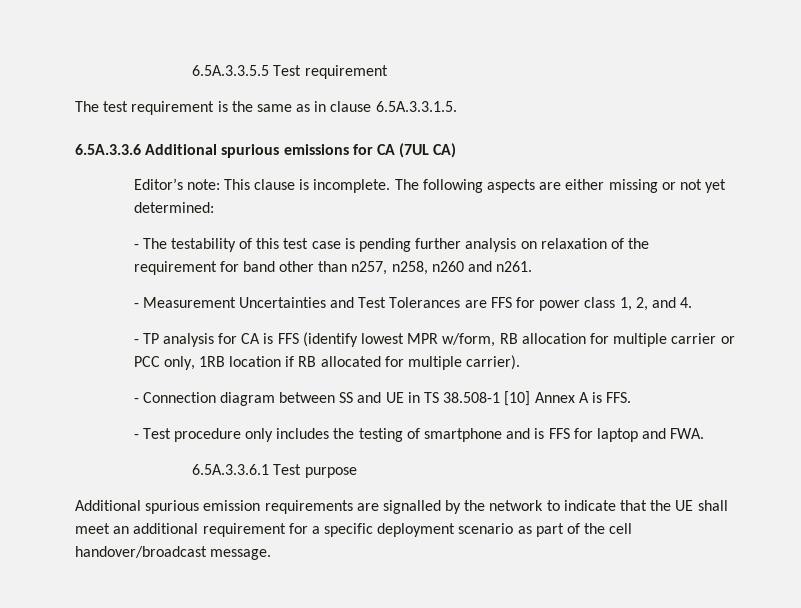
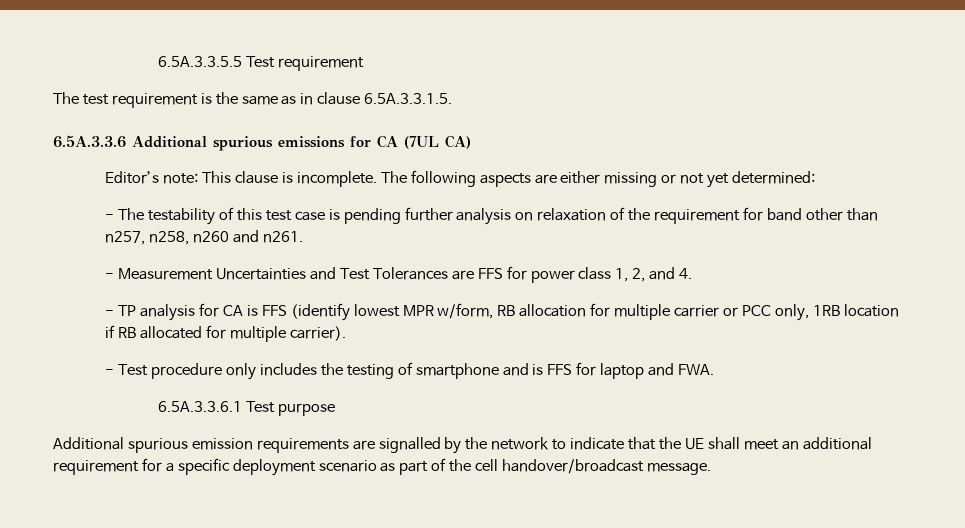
[133,391,632,406] // - Connection diagram between SS and UE in TS 38.508-1 [10] Annex A is FFS. -> (346, 333) none

